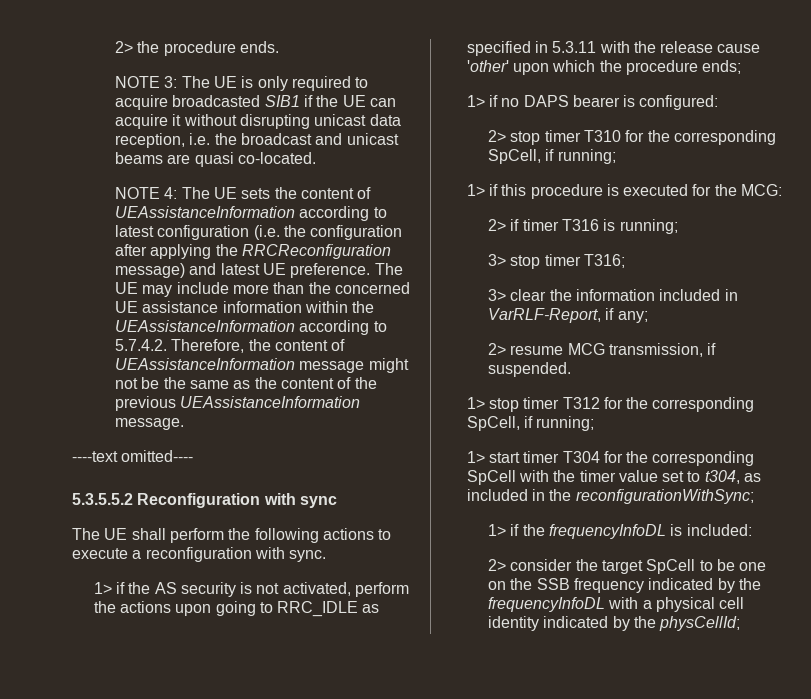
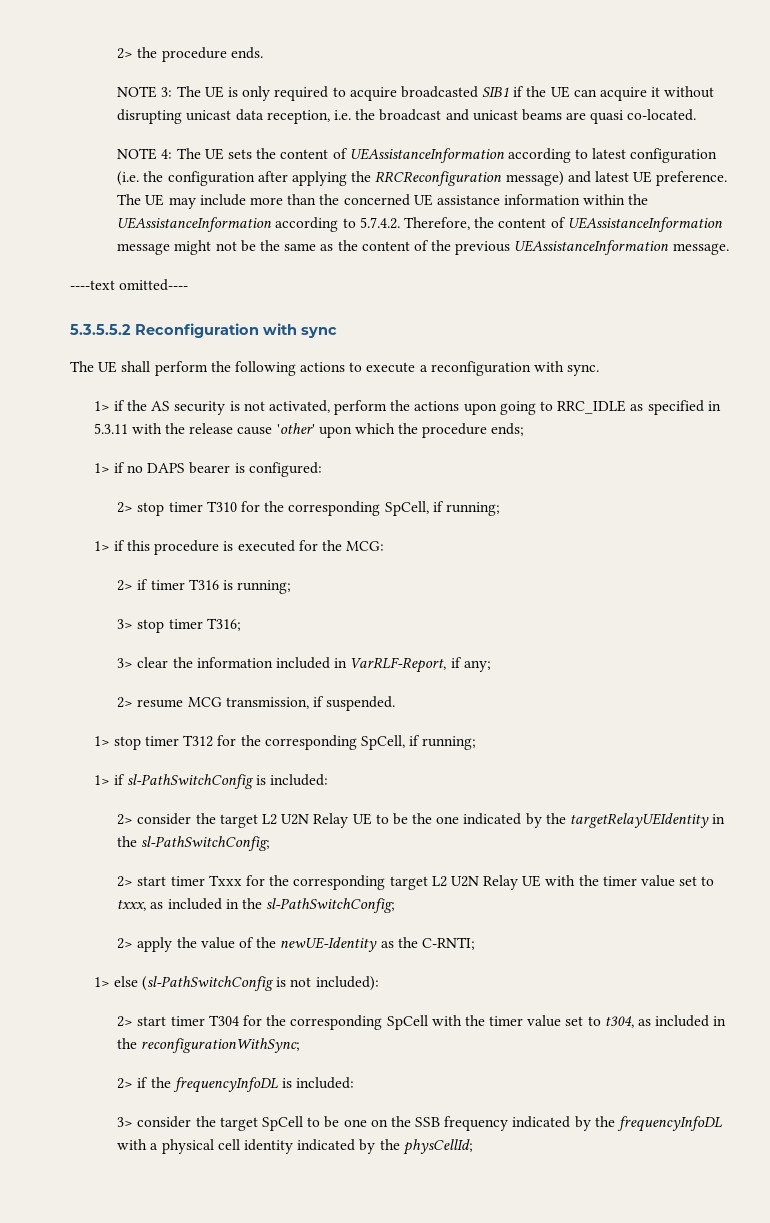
(485, 457) none -> [113,774,329,789] [117,813,726,828] [117,836,271,851] [117,875,715,890] [117,898,396,913] [117,937,475,952] [93,976,379,991] [117,1016,134,1027] if sl-PathSwitchConfig is included: // 2> consider the target L2 U2N Relay UE to be the one indicated by the targetRelayUEIdentity in the sl-PathSwitchConfig; // 2> start timer Txxx for the corresponding target L2 U2N Relay UE with the timer value set to txxx, as included in the sl-PathSwitchConfig; // 2> apply the value of the newUE-Identity as the C-RNTI; // 1> else (sl-PathSwitchConfig is not included): // 2>
[488,524,507,536] 1> -> [117,1078,134,1089] 2>
[488,559,507,571] 2> -> [117,1117,134,1127] 3>

